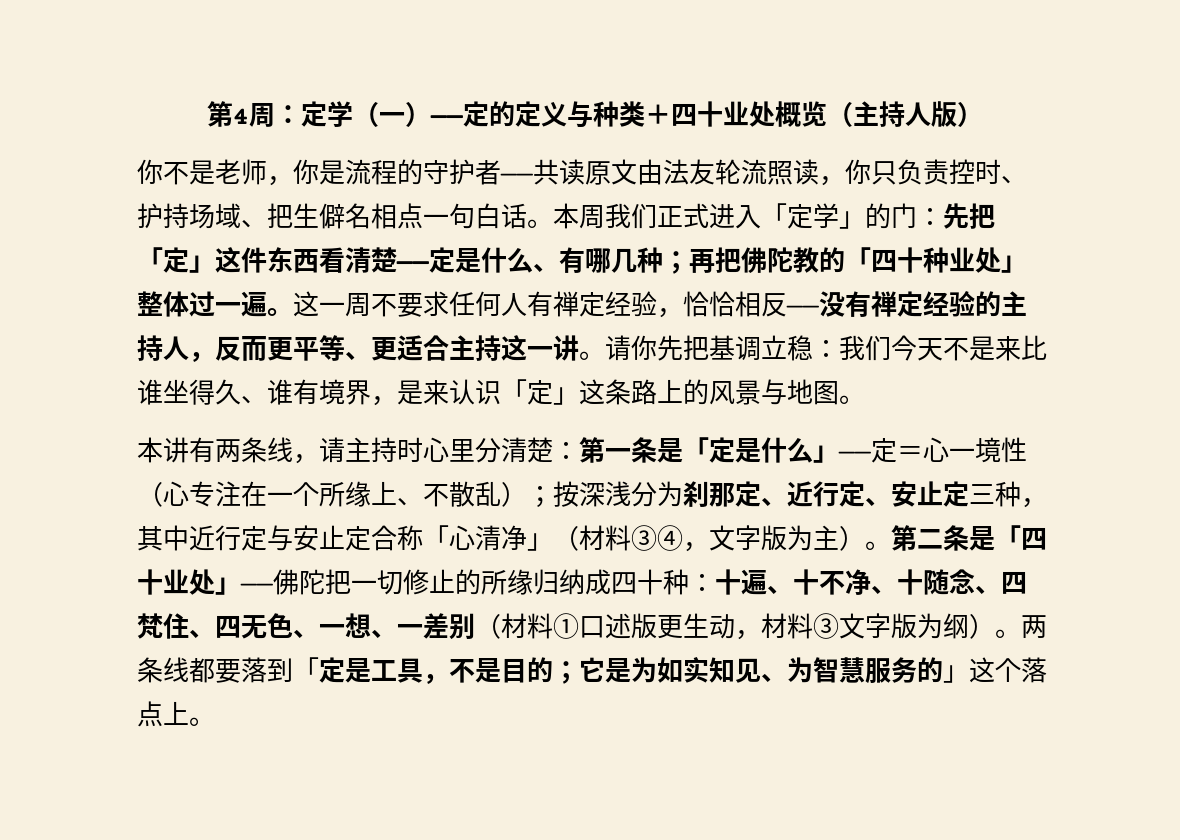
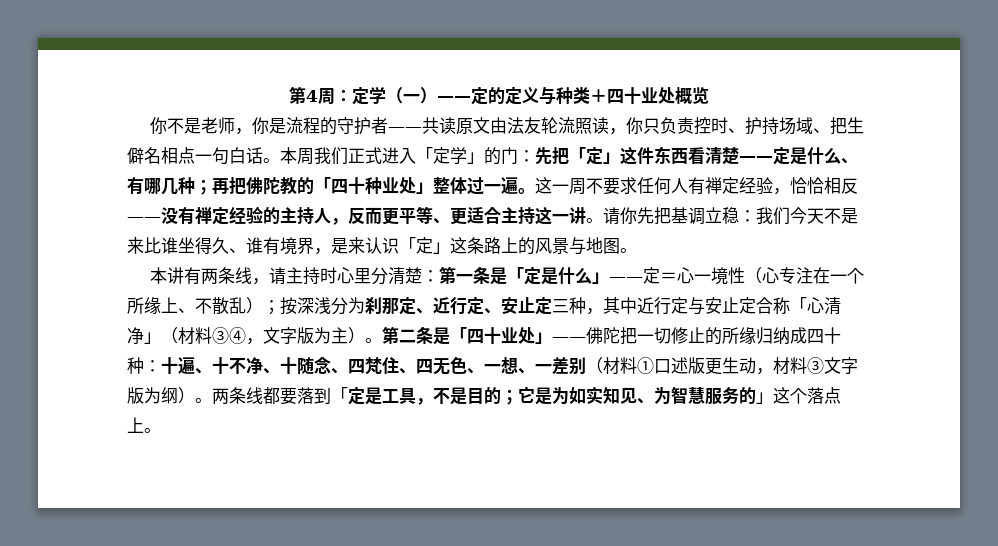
[826,101,983,127] （主持人版） -> (709, 95) none

